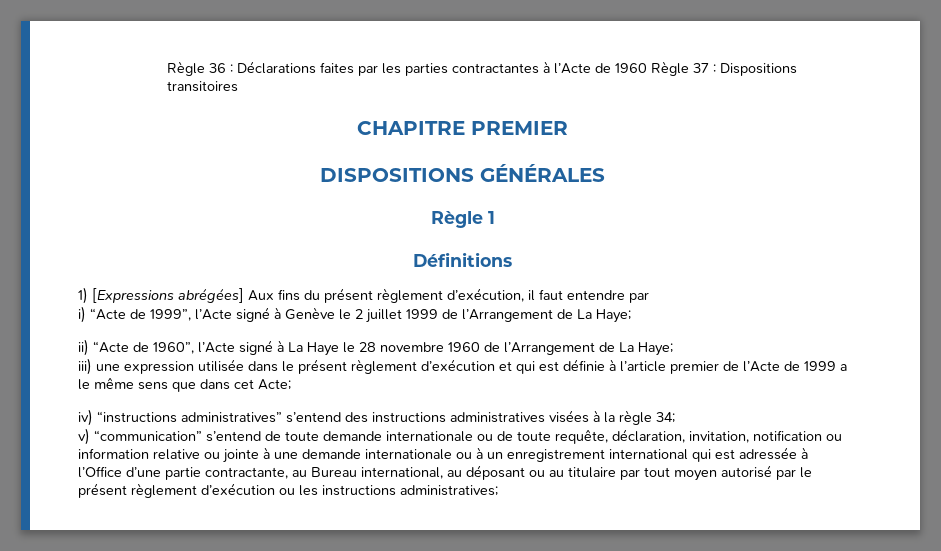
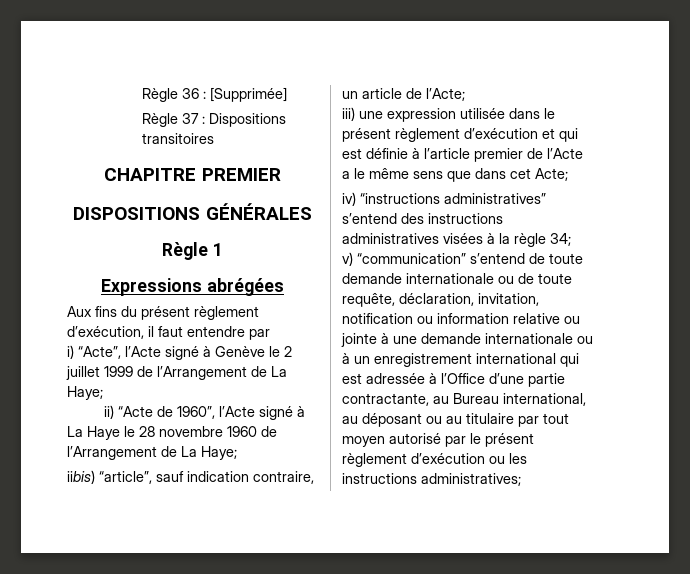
[237,61,648,76] Déclarations faites par les parties contractantes à l’Acte de 1960 -> [210,87,288,102] [Supprimée] //
[413,252,512,267] [78,287,244,304] Définitions // 1) [Expressions abrégées] -> [101,278,284,296] Expressions abrégées //
[90,308,191,321] “Acte de 1999”, -> [78,346,121,359] “Acte”,
(673, 349) none -> [67,470,314,484] [342,88,465,101] // iibis) “article”, sauf indication contraire, un article de l’Acte;
[784,361,836,371] de 1999 -> (583, 153) none

